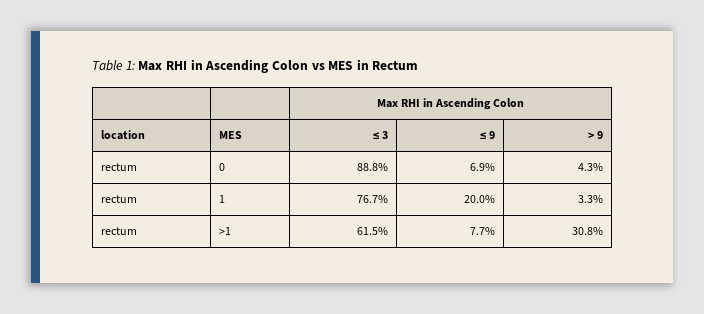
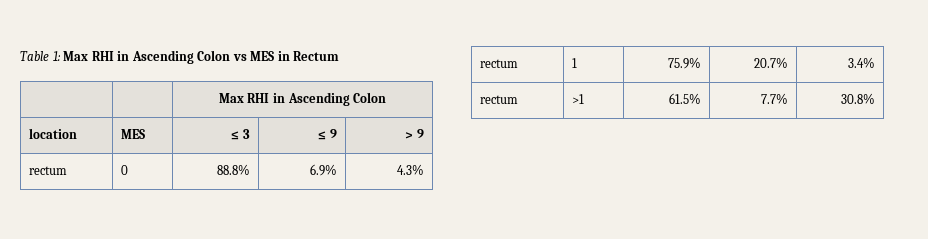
[357,195,389,203] [464,195,496,203] [578,195,604,203] 76.7% | 20.0% | 3.3% -> [667,57,701,69] [753,57,788,68] [847,57,875,68] 75.9% | 20.7% | 3.4%

